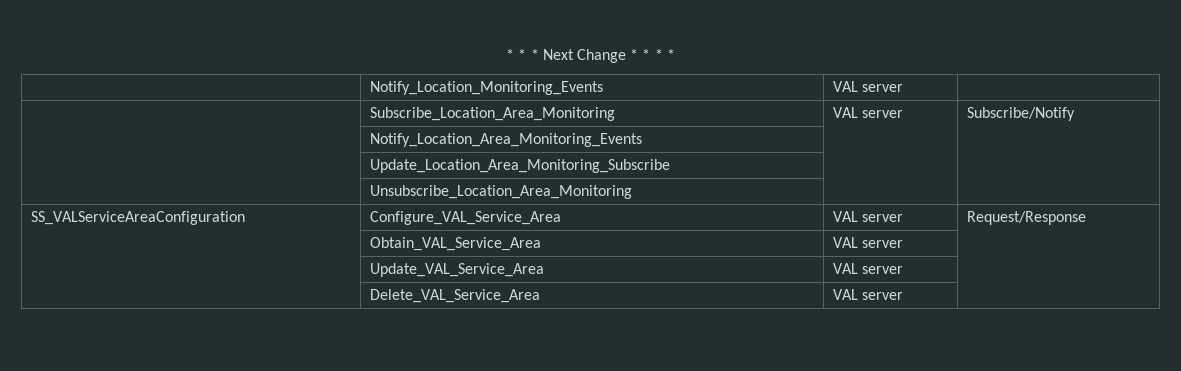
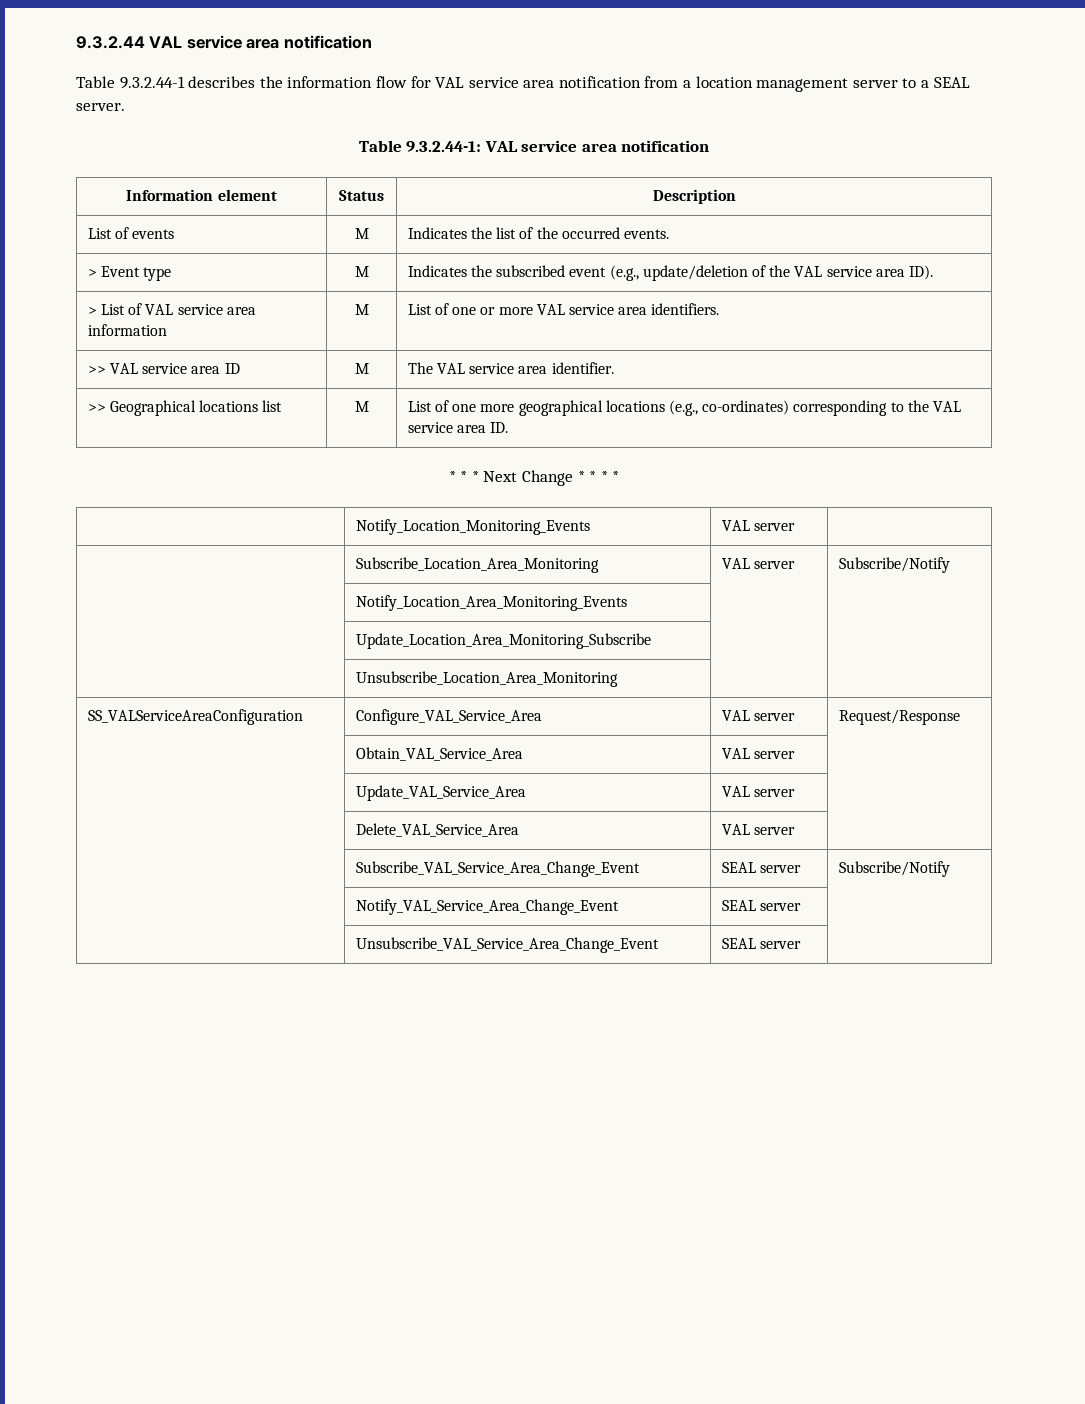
(506, 54) none -> [76,35,372,49] [76,76,970,92] [76,103,125,111] [358,140,710,152] [126,189,277,201] [339,190,384,201] [652,189,736,204] [87,227,175,239] [354,228,369,239] [407,227,670,239] [87,266,172,281] [354,266,369,277] [407,265,933,281] [87,303,256,315] [87,324,167,336] [354,304,369,315] [407,303,720,315] [87,363,240,374] [354,363,369,374] [407,362,614,374] [87,400,283,416] [354,401,369,412] [407,400,961,416] [407,422,509,433] 9.3.2.44 VAL service area notification // Table 9.3.2.44-1 describes the information flow for VAL service area notification from a location management server to a SEAL server. // Table 9.3.2.44-1: VAL service area notification // Information element | Status | Description // List of events | M | Indicates the list of the occurred events. // > Event type | M | Indicates the subscribed event (e.g., update/deletion of the VAL service area ID). // > List of VAL service area information | M | List of one or more VAL service area identifiers. // >> VAL service area ID | M | The VAL service area identifier. // >> Geographical locations list | M | List of one more geographical locations (e.g., co-ordinates) corresponding to the VAL service area ID. //
(904, 296) none -> [355,861,640,877] [721,862,802,873] [838,861,950,877] [355,899,619,915] [721,900,802,911] [355,937,659,953] [721,938,802,949] // | Subscribe_VAL_Service_Area_Change_Event | SEAL server | Subscribe/Notify // | Notify_VAL_Service_Area_Change_Event | SEAL server | // | Unsubscribe_VAL_Service_Area_Change_Event | SEAL server |

